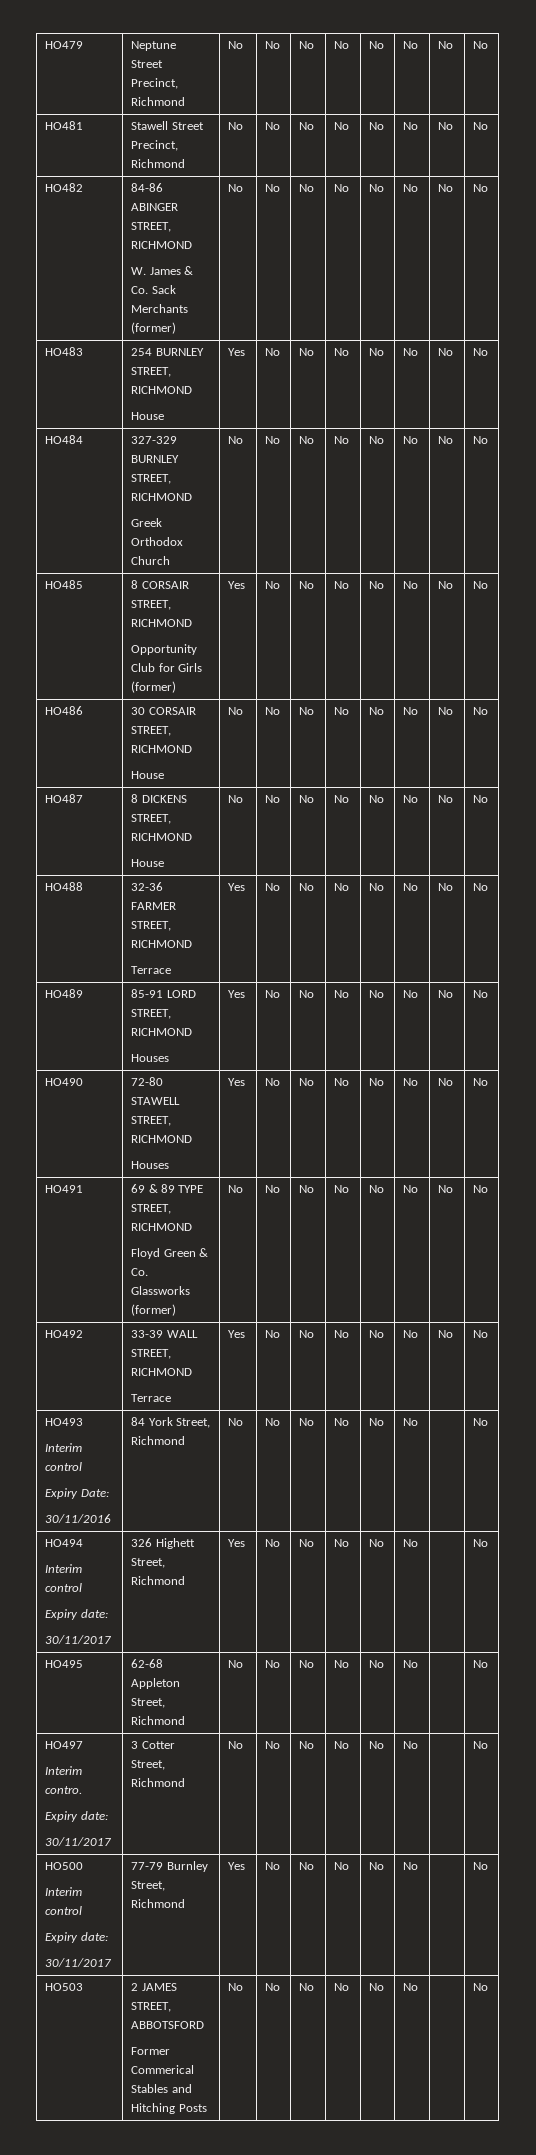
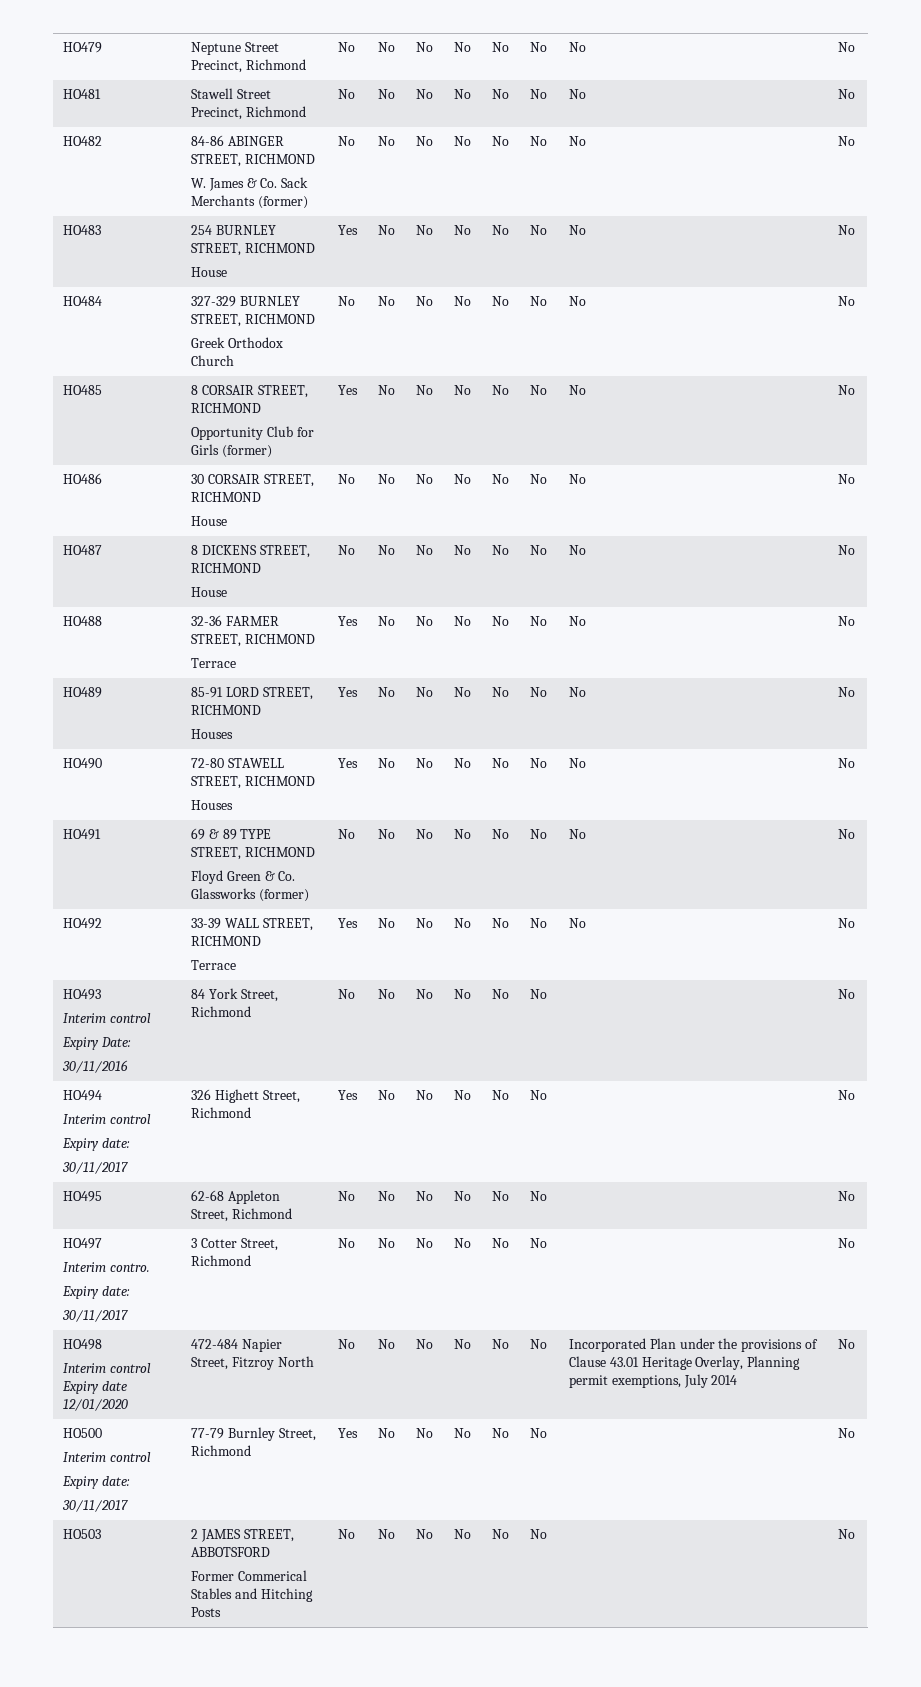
(489, 1745) none -> [63,1339,103,1350] [63,1363,151,1373] [62,1381,127,1394] [63,1399,129,1411] [191,1339,282,1352] [191,1356,314,1370] [338,1339,356,1349] [378,1339,396,1349] [416,1339,434,1349] [454,1339,472,1349] [492,1339,510,1349] [530,1339,548,1349] [569,1338,818,1352] [569,1356,801,1370] [569,1374,738,1388] [838,1339,856,1349] // HO498 // Interim control Expiry date 12/01/2020 | 472-484 Napier Street, Fitzroy North | No | No | No | No | No | No | Incorporated Plan under the provisions of Clause 43.01 Heritage Overlay, Planning permit exemptions, July 2014 | No

